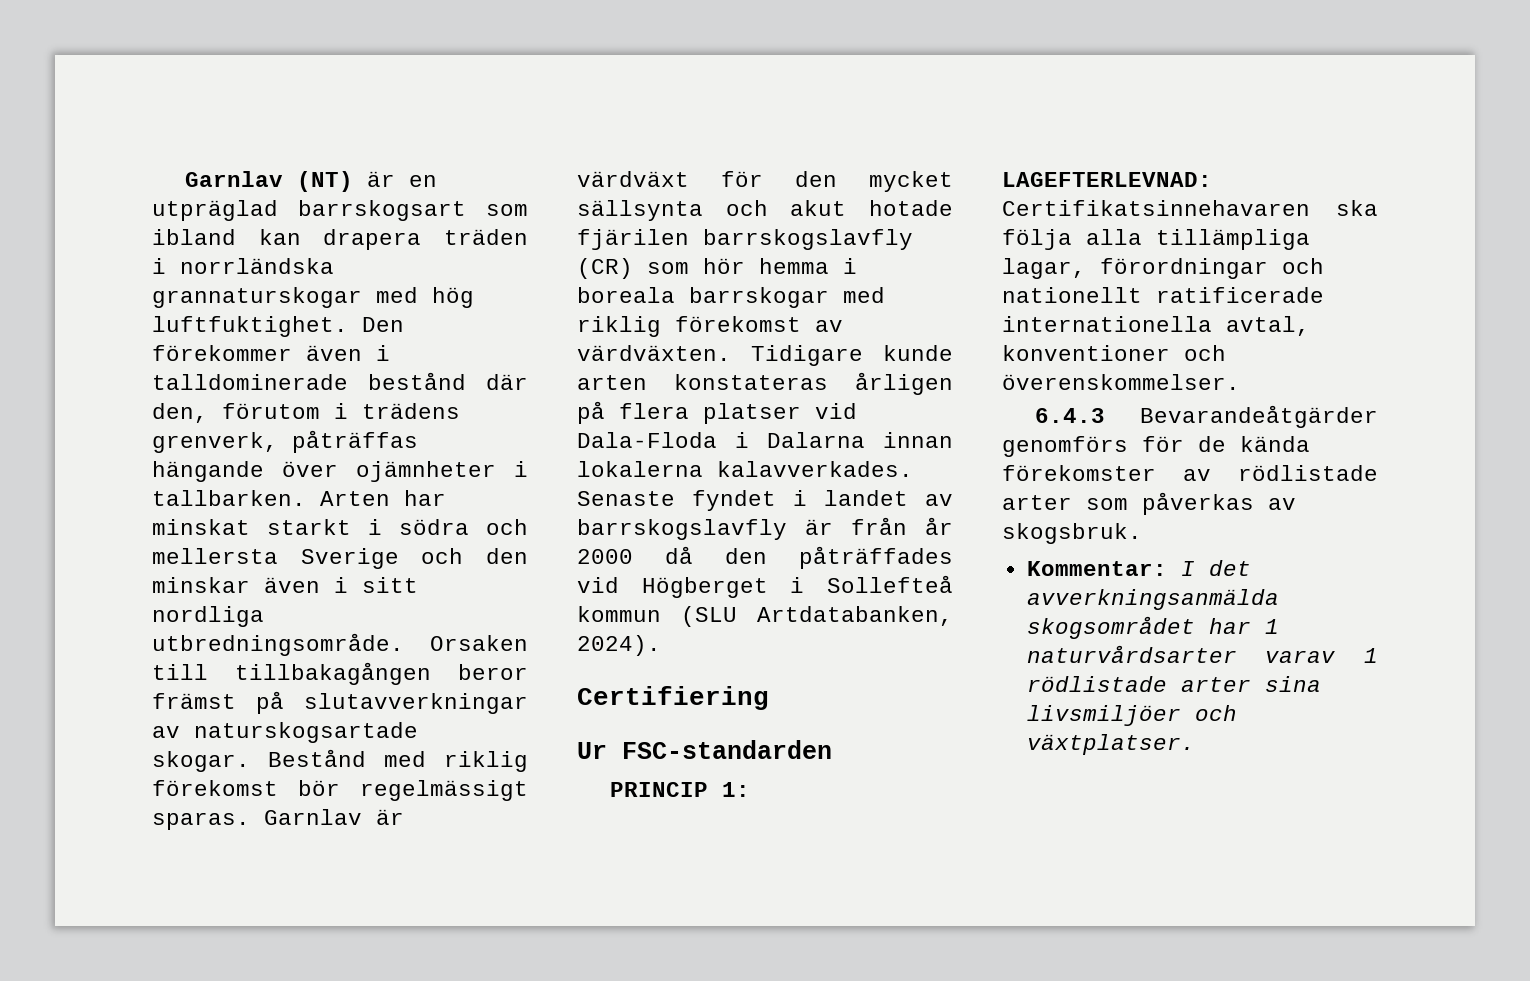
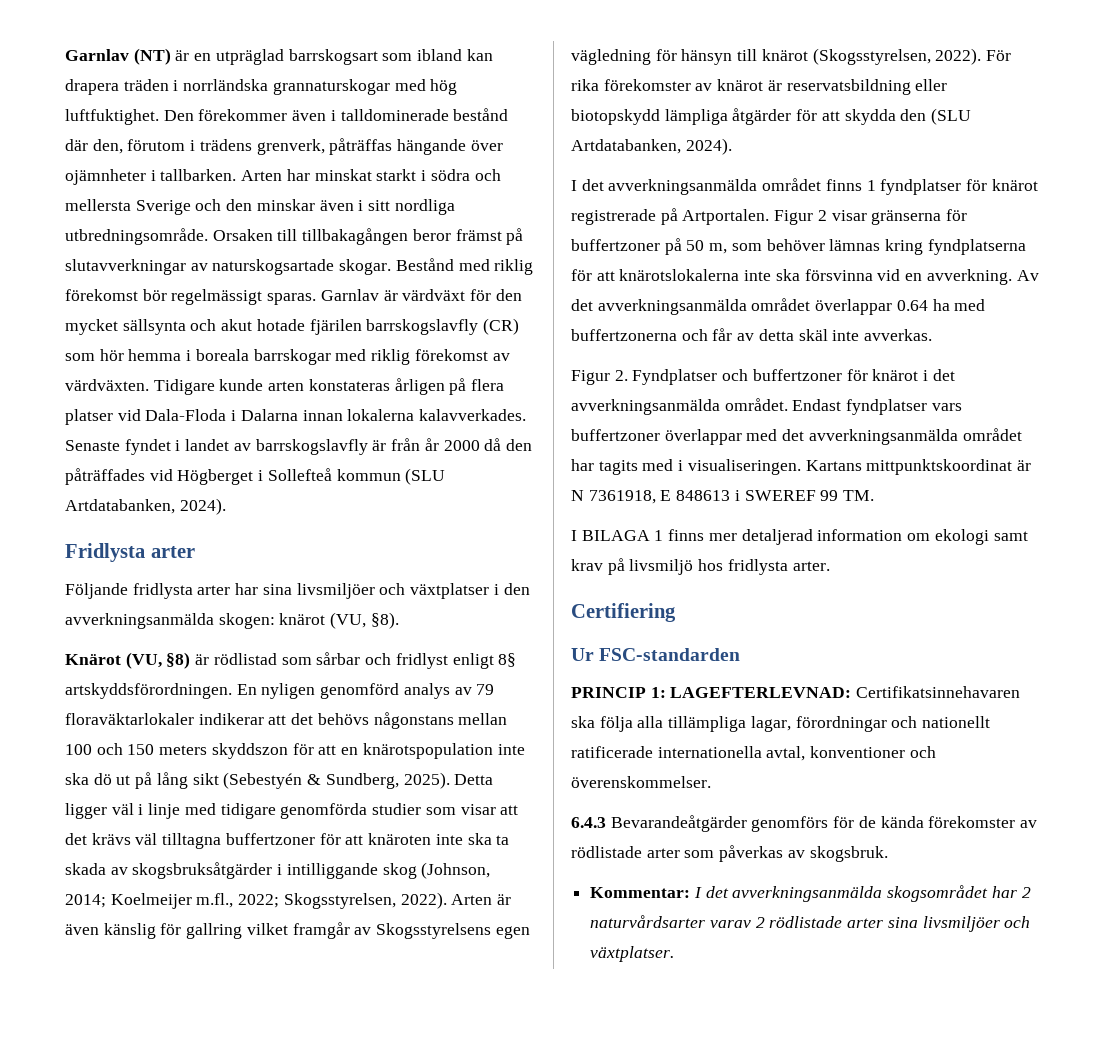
(661, 645) none -> [65,543,195,562] [65,583,530,599] [65,612,399,629] [65,652,517,669] [65,683,495,699] [65,712,508,729] [65,743,525,759] [65,772,494,789] [65,803,519,819] [65,833,510,849] [65,862,491,879] [65,892,512,909] [65,922,530,939] [571,48,1012,65] [571,79,948,95] [571,108,972,125] [571,138,732,155] [571,178,1038,195] [571,208,968,225] [571,238,1026,255] [571,269,1039,285] [571,298,986,315] [571,328,933,341] [571,369,955,385] [571,398,962,415] [571,428,1022,445] [571,459,1032,475] [571,490,875,504] [571,529,1028,545] [571,558,830,575] // Fridlysta arter // Följande fridlysta arter har sina livsmiljöer och växtplatser i den avverkningsanmälda skogen: knärot (VU, §8). // Knärot (VU, §8) är rödlistad som sårbar och fridlyst enligt 8§ artskyddsförordningen. En nyligen genomförd analys av 79 floraväktarlokaler indikerar att det behövs någonstans mellan 100 och 150 meters skyddszon för att en knärotspopulation inte ska dö ut på lång sikt (Sebestyén & Sundberg, 2025). Detta ligger väl i linje med tidigare genomförda studier som visar att det krävs väl tilltagna buffertzoner för att knäroten inte ska ta skada av skogsbruksåtgärder i intilliggande skog (Johnson, 2014; Koelmeijer m.fl., 2022; Skogsstyrelsen, 2022). Arten är även känslig för gallring vilket framgår av Skogsstyrelsens egen vägledning för hänsyn till knärot (Skogsstyrelsen, 2022). För rika förekomster av knärot är reservatsbildning eller biotopskydd lämpliga åtgärder för att skydda den (SLU Artdatabanken, 2024). // I det avverkningsanmälda området finns 1 fyndplatser för knärot registrerade på Artportalen. Figur 2 visar gränserna för buffertzoner på 50 m, som behöver lämnas kring fyndplatserna för att knärotslokalerna inte ska försvinna vid en avverkning. Av det avverkningsanmälda området överlappar 0.64 ha med buffertzonerna och får av detta skäl inte avverkas. // Figur 2. Fyndplatser och buffertzoner för knärot i det avverkningsanmälda området. Endast fyndplatser vars buffertzoner överlappar med det avverkningsanmälda området har tagits med i visualiseringen. Kartans mittpunktskoordinat är N 7361918, E 848613 i SWEREF 99 TM. // I BILAGA 1 finns mer detaljerad information om ekologi samt krav på livsmiljö hos fridlysta arter.
[1264,619,1279,634] 1 -> [1021,887,1031,898] 2
[1364,648,1378,663] 1 -> [755,917,765,928] 2

